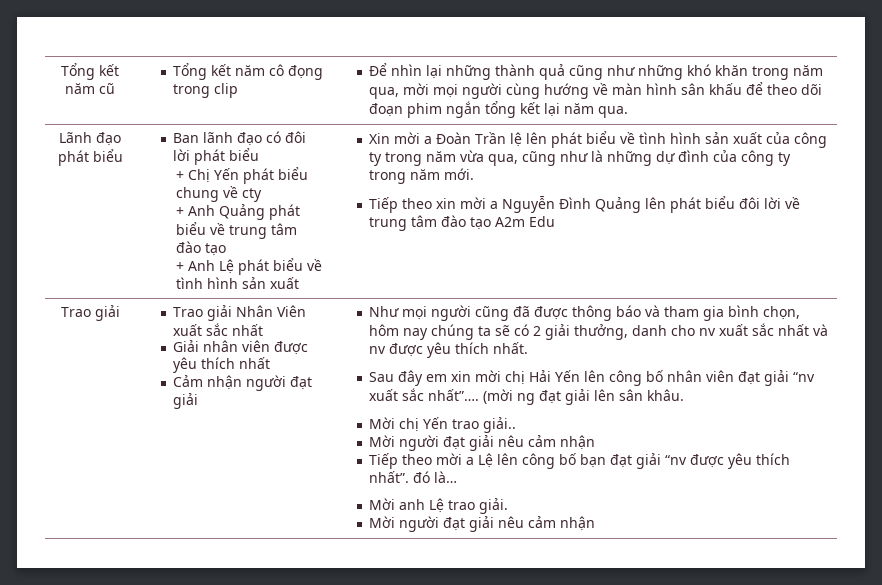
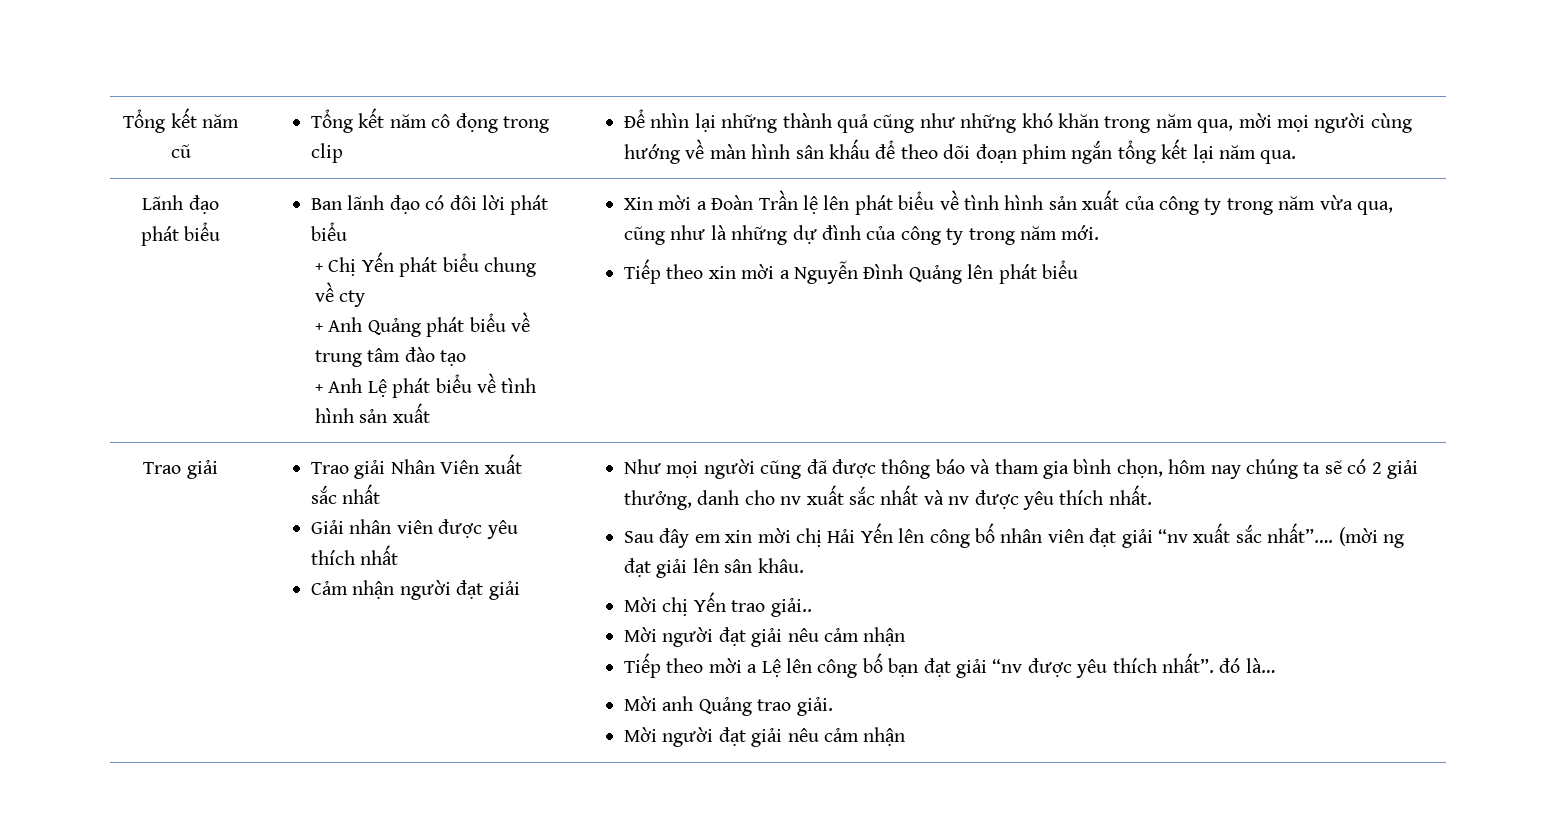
[739,197,801,209] [369,215,556,231] đôi lời về trung tâm đào tạo A2m Edu -> (1078, 269) none
[429,498,445,513] Lệ -> [698,697,752,716] Quảng

